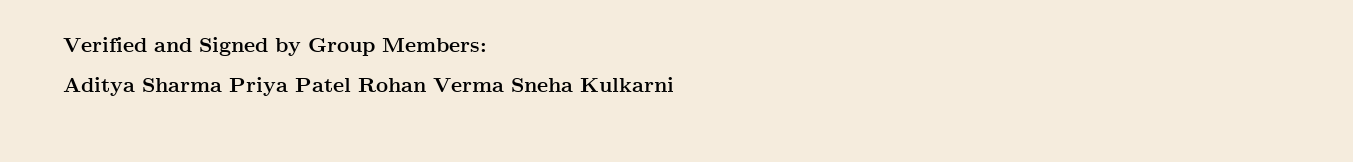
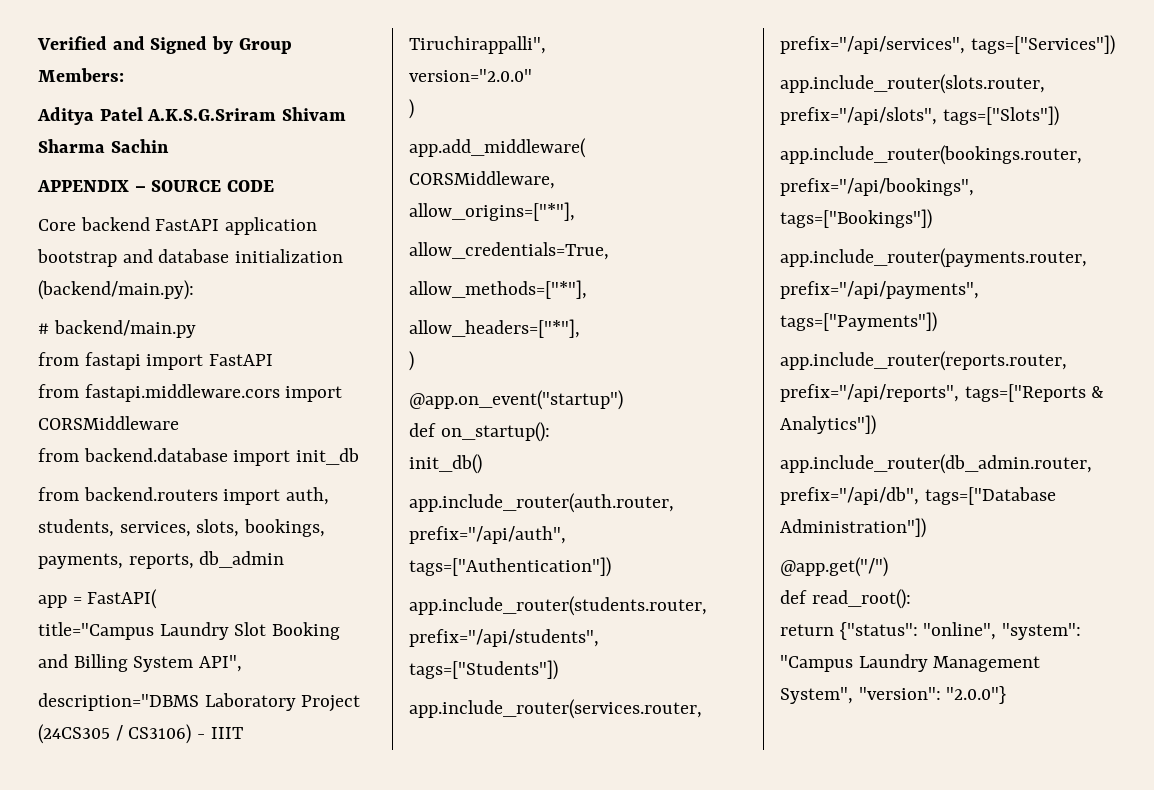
[142,77,674,96] Sharma Priya Patel Rohan Verma Sneha Kulkarni -> [99,107,347,121] [38,139,169,153] [37,180,275,192] [38,217,318,235] [37,249,344,267] [38,280,194,300] [38,320,196,338] [38,352,274,370] [38,384,343,402] [38,416,179,430] [38,448,360,466] [38,487,330,505] [38,519,326,537] [38,551,285,569] [38,589,158,609] [38,622,341,640] [38,654,243,672] [38,693,361,712] [38,724,243,744] [409,36,546,54] [409,69,532,82] [409,99,414,119] [409,138,586,158] [409,171,555,189] [409,202,575,221] [409,242,609,260] [409,280,587,299] [409,319,580,338] [409,351,414,371] [409,390,623,410] [409,422,550,442] [409,454,482,474] [409,493,674,513] [409,526,566,544] [409,557,611,577] [409,596,707,616] [409,629,599,647] [409,660,558,680] [409,699,702,719] [780,35,1115,55] [780,74,1045,94] [780,106,1059,126] [780,145,1082,165] [780,178,974,196] [780,209,932,229] [780,248,1087,268] [780,281,979,299] [780,312,937,332] [780,351,1067,371] [780,384,1105,402] [780,415,876,435] [780,454,1092,474] [780,487,1056,505] [780,518,926,538] [780,557,888,577] [780,589,911,609] [780,622,1082,640] [780,654,1041,672] [780,686,1007,704] Patel A.K.S.G.Sriram Shivam Sharma Sachin // APPENDIX – SOURCE CODE // Core backend FastAPI application bootstrap and database initialization (backend/main.py): // # backend/main.py // from fastapi import FastAPI // from fastapi.middleware.cors import CORSMiddleware // from backend.database import init_db // from backend.routers import auth, students, services, slots, bookings, payments, reports, db_admin // app = FastAPI( // title="Campus Laundry Slot Booking and Billing System API", // description="DBMS Laboratory Project (24CS305 / CS3106) - IIIT Tiruchirappalli", // version="2.0.0" // ) // app.add_middleware( // CORSMiddleware, // allow_origins=["*"], // allow_credentials=True, // allow_methods=["*"], // allow_headers=["*"], // ) // @app.on_event("startup") // def on_startup(): // init_db() // app.include_router(auth.router, prefix="/api/auth", tags=["Authentication"]) // app.include_router(students.router, prefix="/api/students", tags=["Students"]) // app.include_router(services.router, prefix="/api/services", tags=["Services"]) // app.include_router(slots.router, prefix="/api/slots", tags=["Slots"]) // app.include_router(bookings.router, prefix="/api/bookings", tags=["Bookings"]) // app.include_router(payments.router, prefix="/api/payments", tags=["Payments"]) // app.include_router(reports.router, prefix="/api/reports", tags=["Reports & Analytics"]) // app.include_router(db_admin.router, prefix="/api/db", tags=["Database Administration"]) // @app.get("/") // def read_root(): // return {"status": "online", "system": "Campus Laundry Management System", "version": "2.0.0"}

